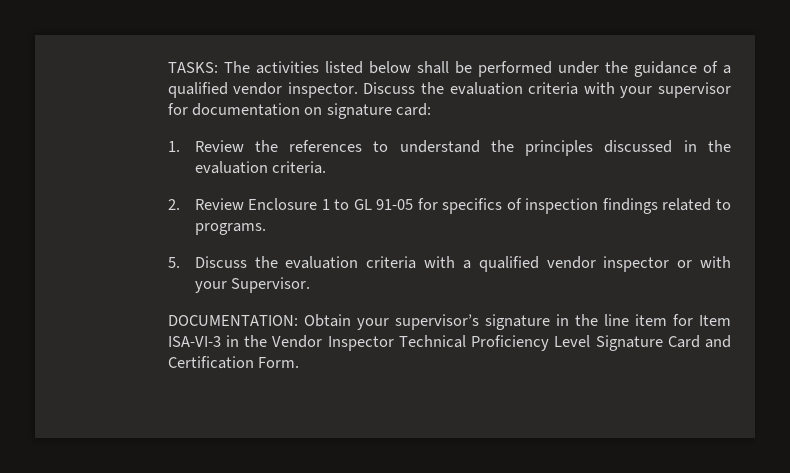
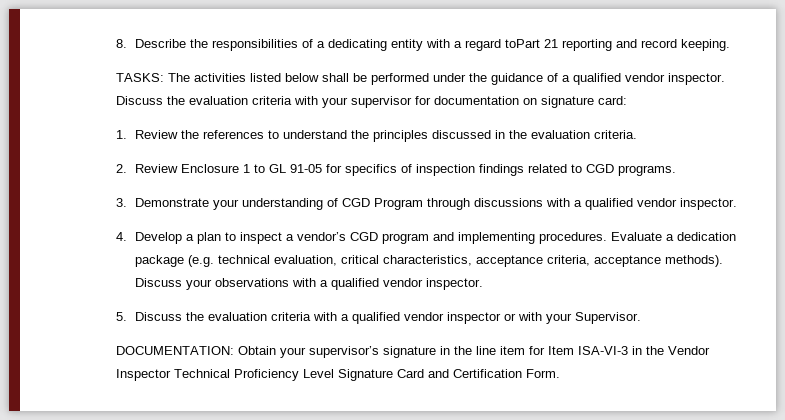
(167, 67) none -> [115,39,731,51] 8. Describe the responsibilities of a dedicating entity with a regard toPart 21 reporting and record keeping. //
(731, 204) none -> [586,164,615,173] CGD
(266, 229) none -> [115,198,738,210] [115,232,737,244] [135,255,724,267] [135,278,484,290] // 3. Demonstrate your understanding of CGD Program through discussions with a qualified vendor inspector. // 4. Develop a plan to inspect a vendor’s CGD program and implementing procedures. Evaluate a dedication package (e.g. technical evaluation, critical characteristics, acceptance criteria, acceptance methods). Discuss your observations with a qualified vendor inspector.

